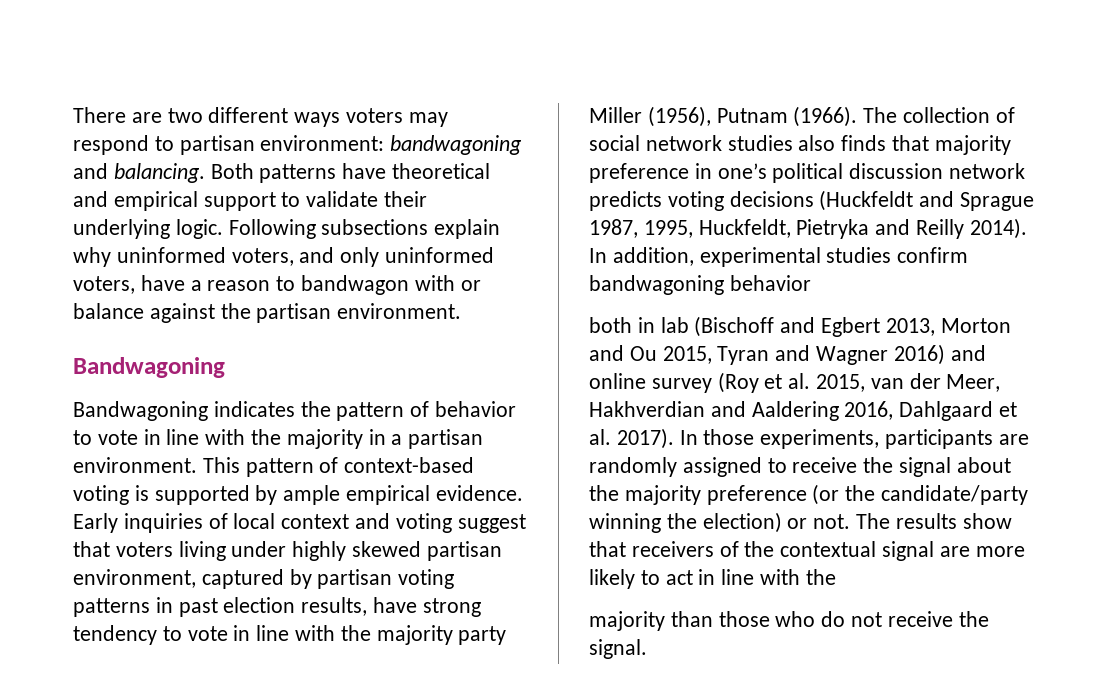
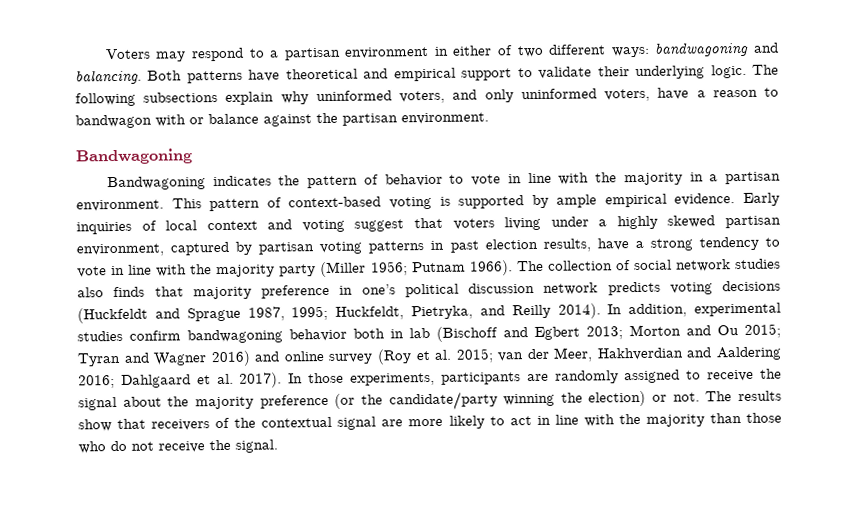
[73,107,448,127] [73,135,385,155] There are two different ways voters may respond to partisan environment: -> [104,44,650,62] Voters may respond to a partisan environment in either of two different ways:
[228,219,316,239] Following -> [751,64,779,75] [75,92,136,107] The following
(287, 549) none -> [598,219,608,227] a
(418, 605) none -> [634,240,644,249] a
[589,106,858,127] Miller (1956), Putnam (1966). -> [320,260,513,278] (Miller 1956; Putnam 1966).
[643,219,870,239] 1995, Huckfeldt, Pietryka -> [291,305,473,321] 1995; Huckfeldt, Pietryka,
(811, 283) // -> (347, 335) none
[885,318,935,336] 2013, -> [586,326,623,340] 2013;
[662,346,712,364] 2015, -> [744,323,781,338] 2015;
[816,374,866,392] 2015, -> [455,348,494,363] 2015;
[844,401,894,420] 2016, -> [78,375,115,389] 2016;
(836, 577) // -> (641, 419) none

